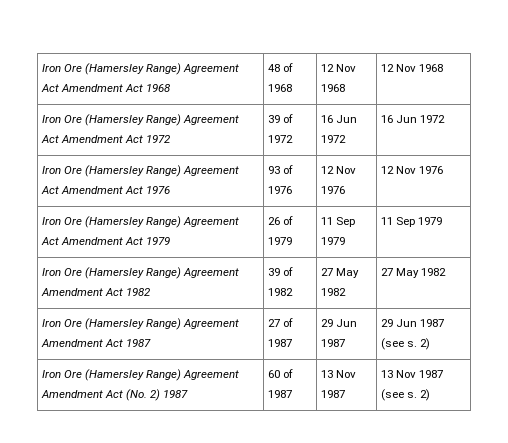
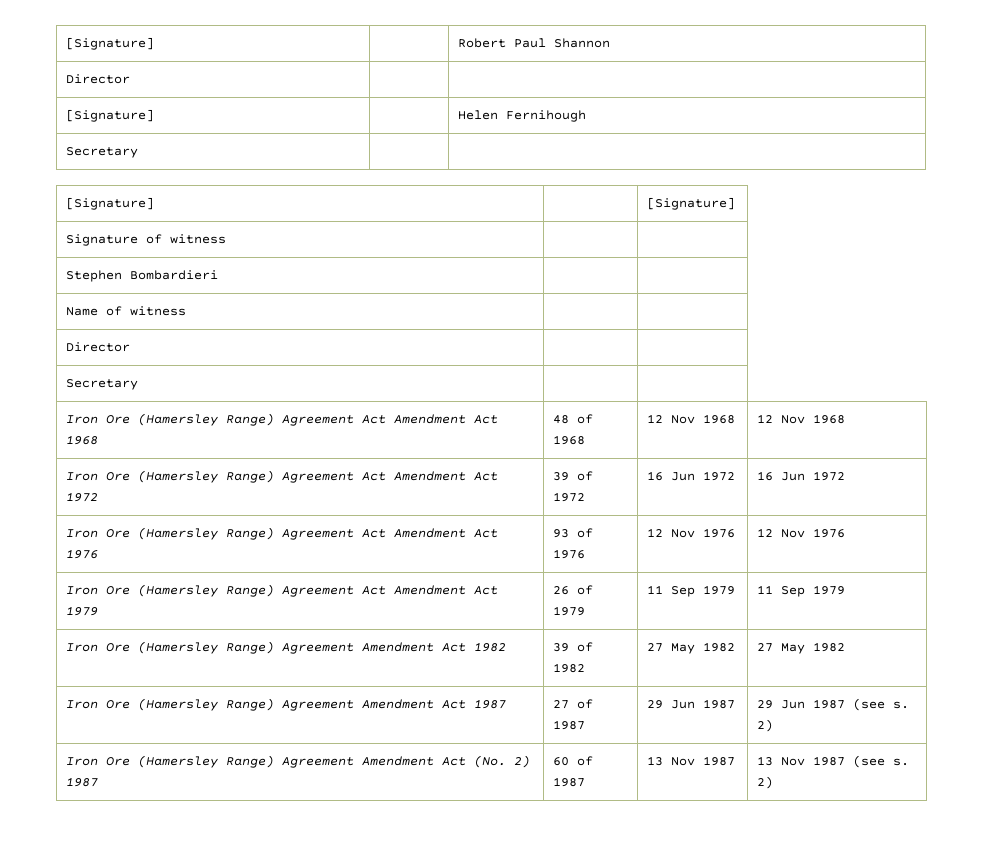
(41, 68) none -> [66,37,155,50] [458,38,611,48] [66,74,131,84] [66,109,155,122] [458,110,587,122] [66,147,139,158] [66,197,155,210] [647,197,736,210] [66,234,227,246] [66,270,219,282] [66,306,187,316] [66,342,131,352] [66,379,139,390] [Signature] | | Robert Paul Shannon // Director | | // [Signature] | | Helen Fernihough // Secretary | | // [Signature] | | [Signature] // Signature of witness | | // Stephen Bombardieri | | // Name of witness | | // Director | | // Secretary | | //

